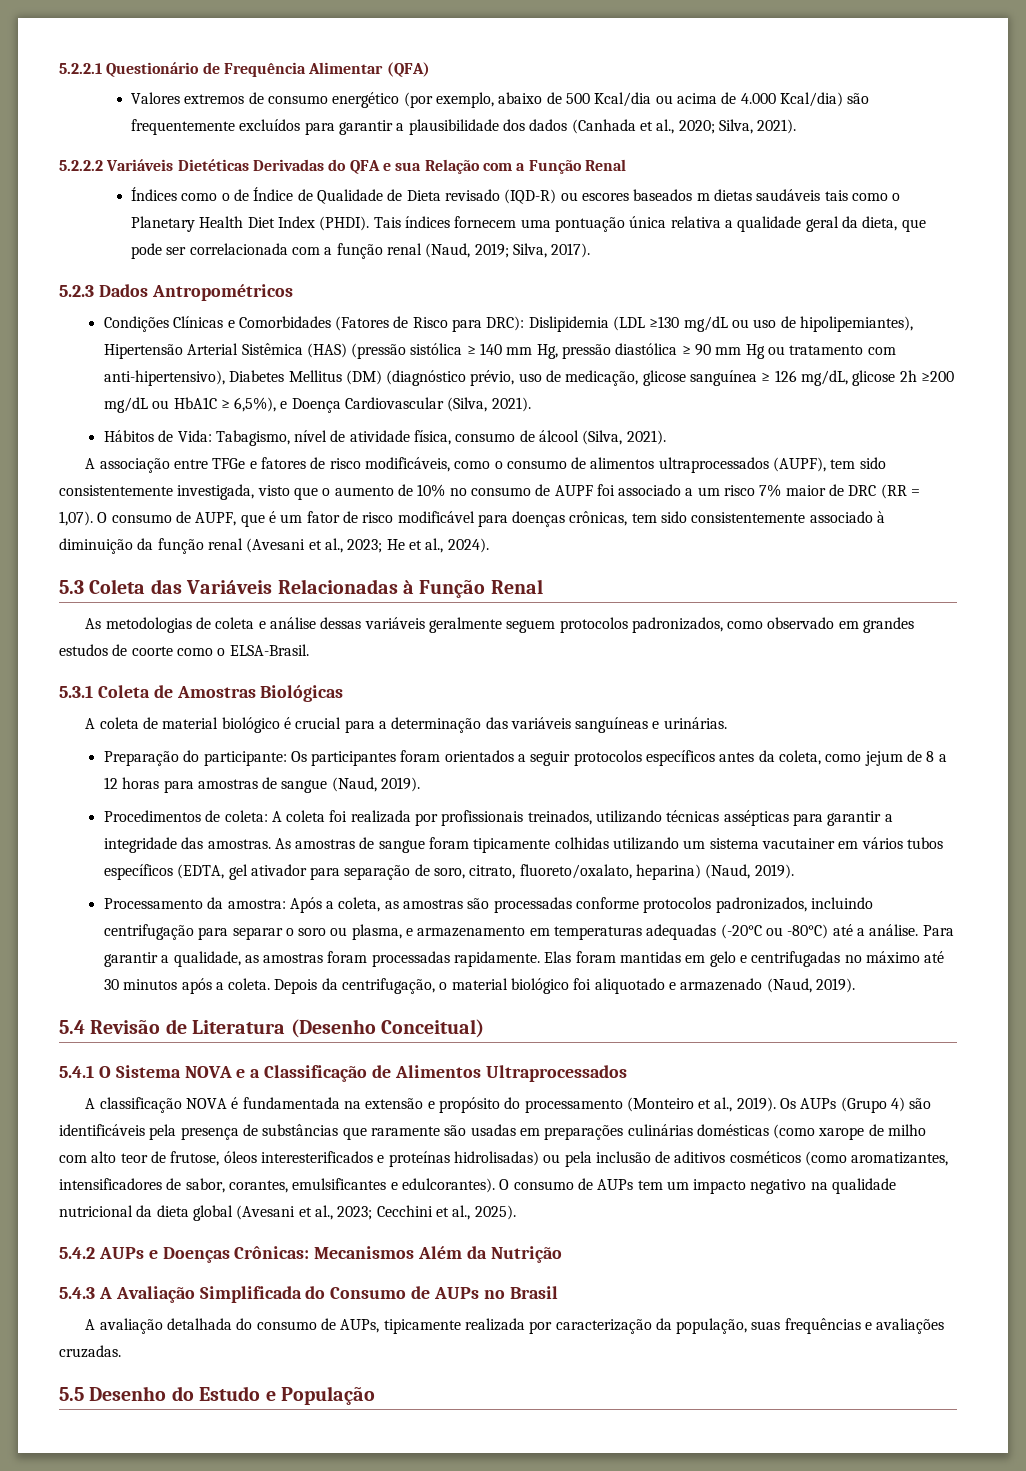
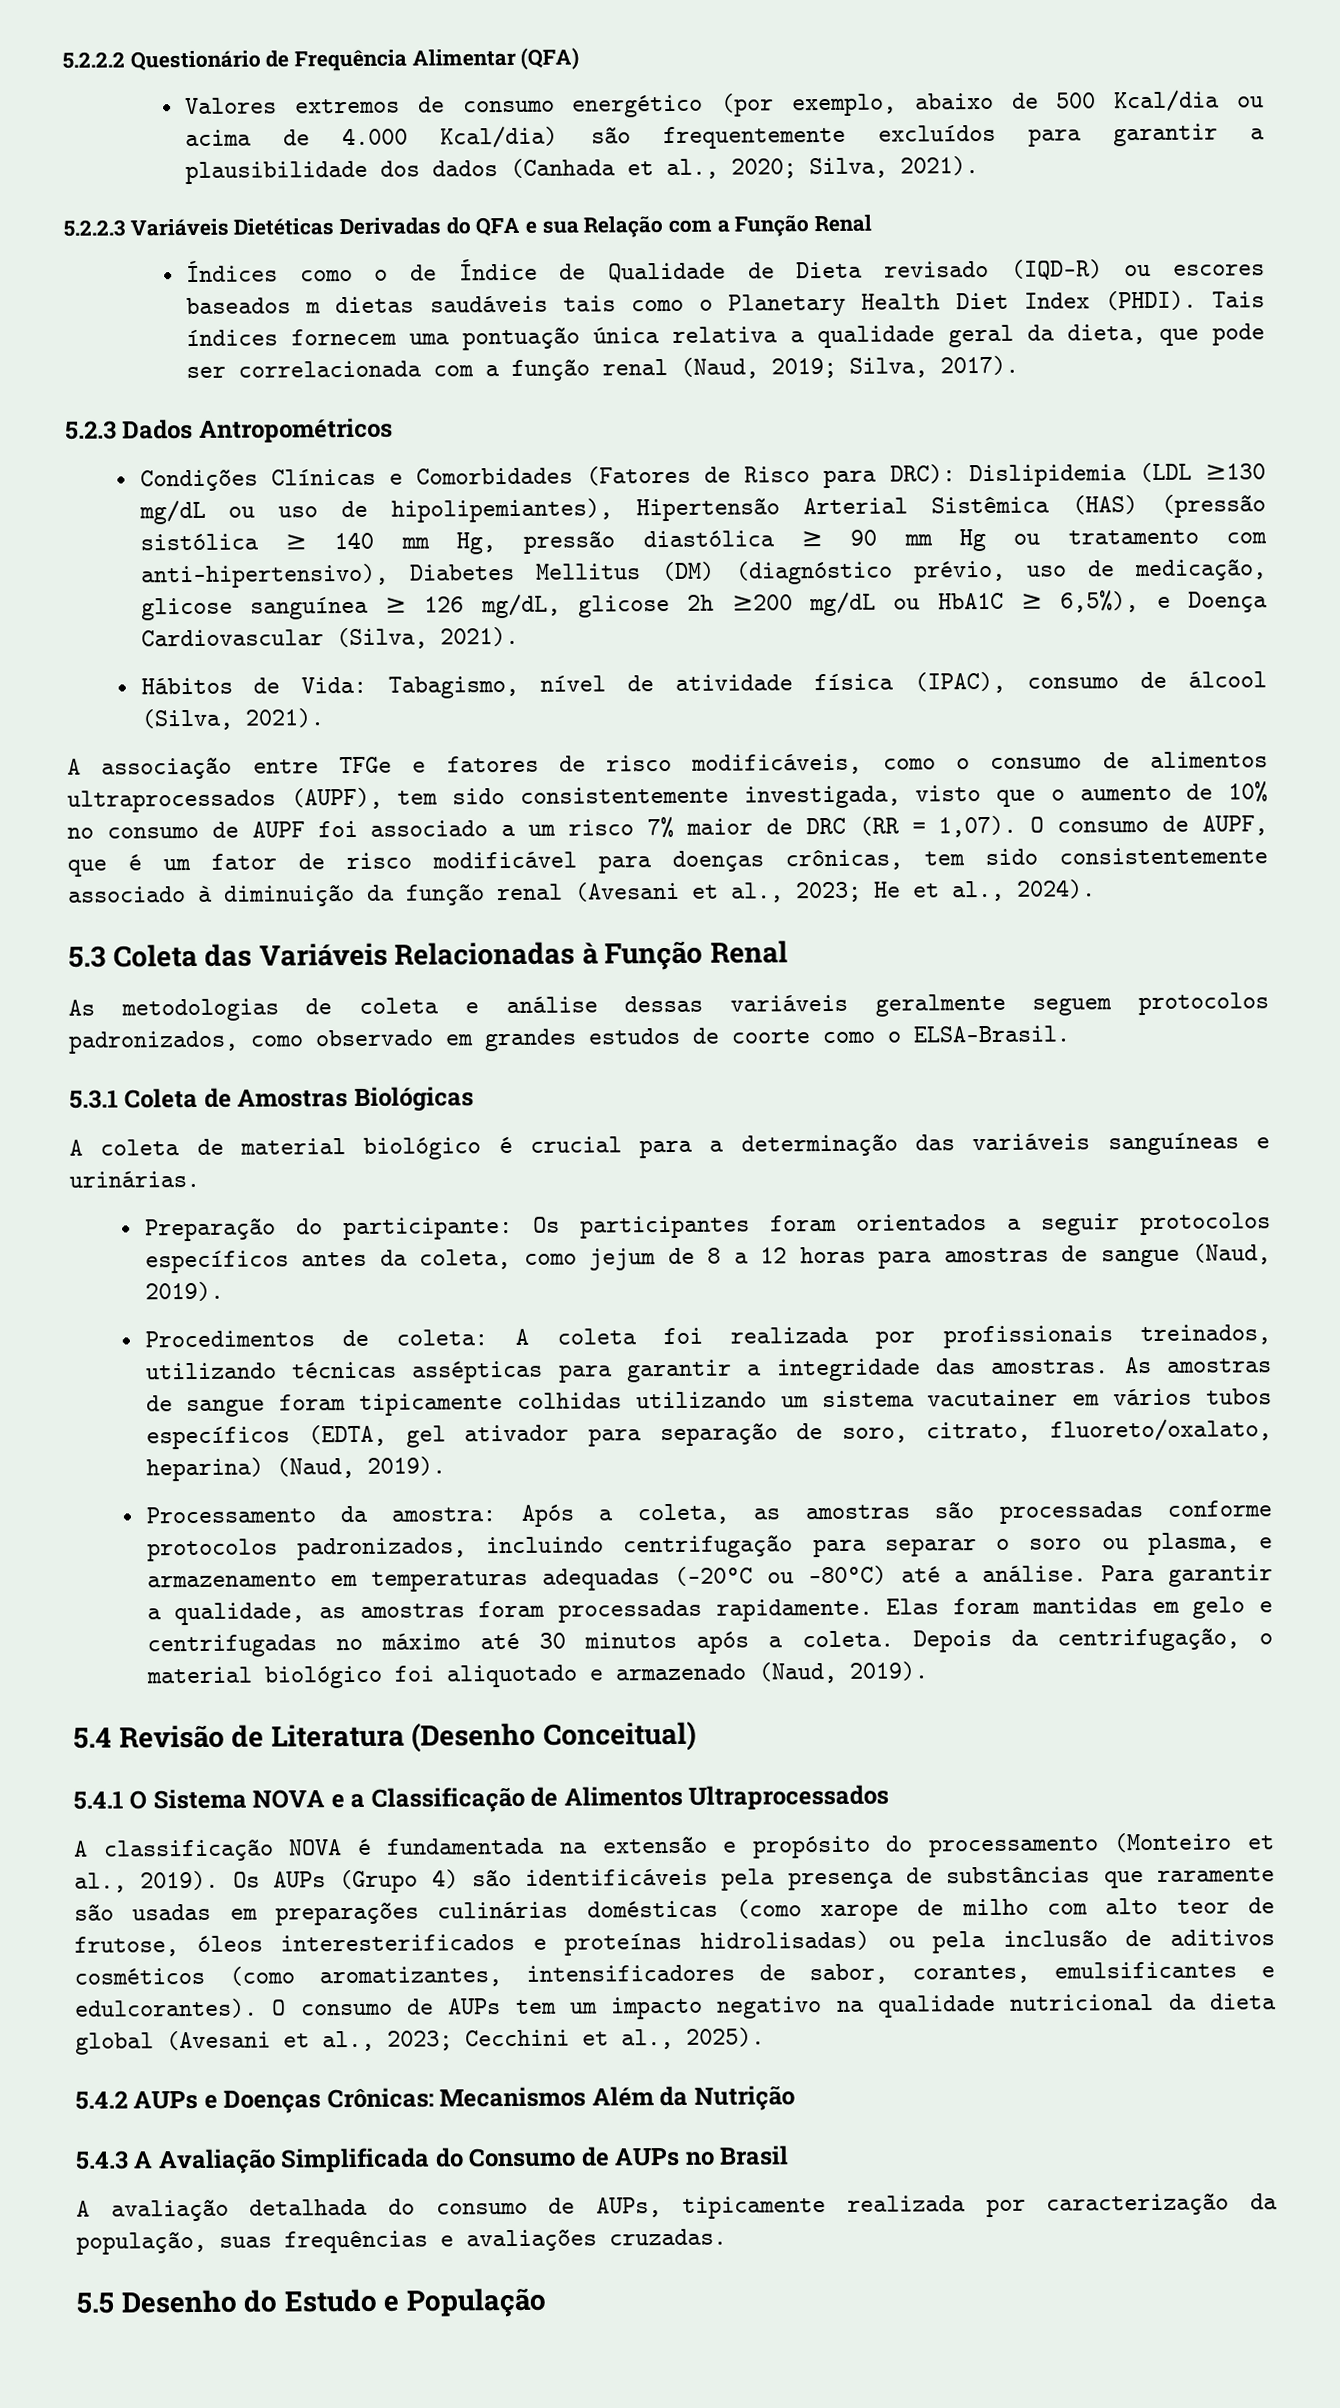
[59,63,102,74] 5.2.2.1 -> [62,51,125,69] 5.2.2.2
[59,160,103,171] 5.2.2.2 -> [63,219,125,237] 5.2.2.3
[414,430,452,445] física, -> [814,671,1007,694] física (IPAC),

